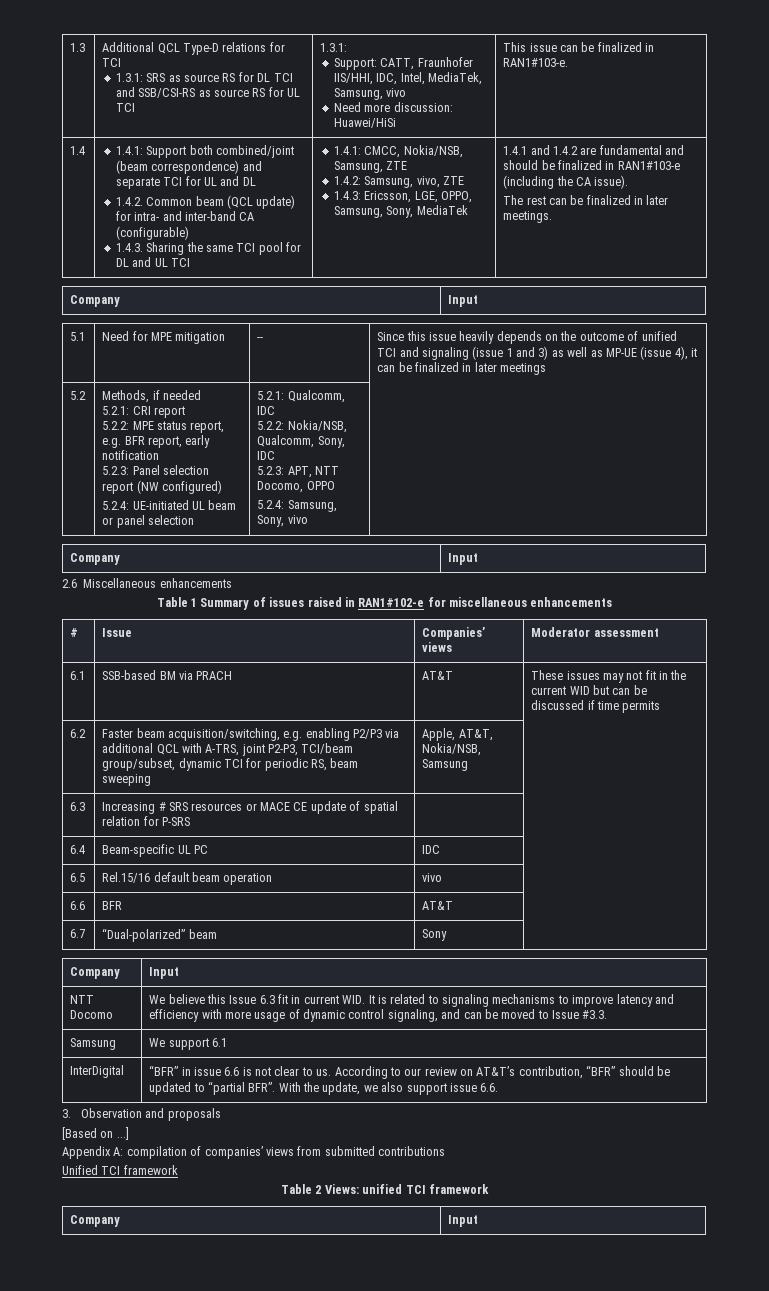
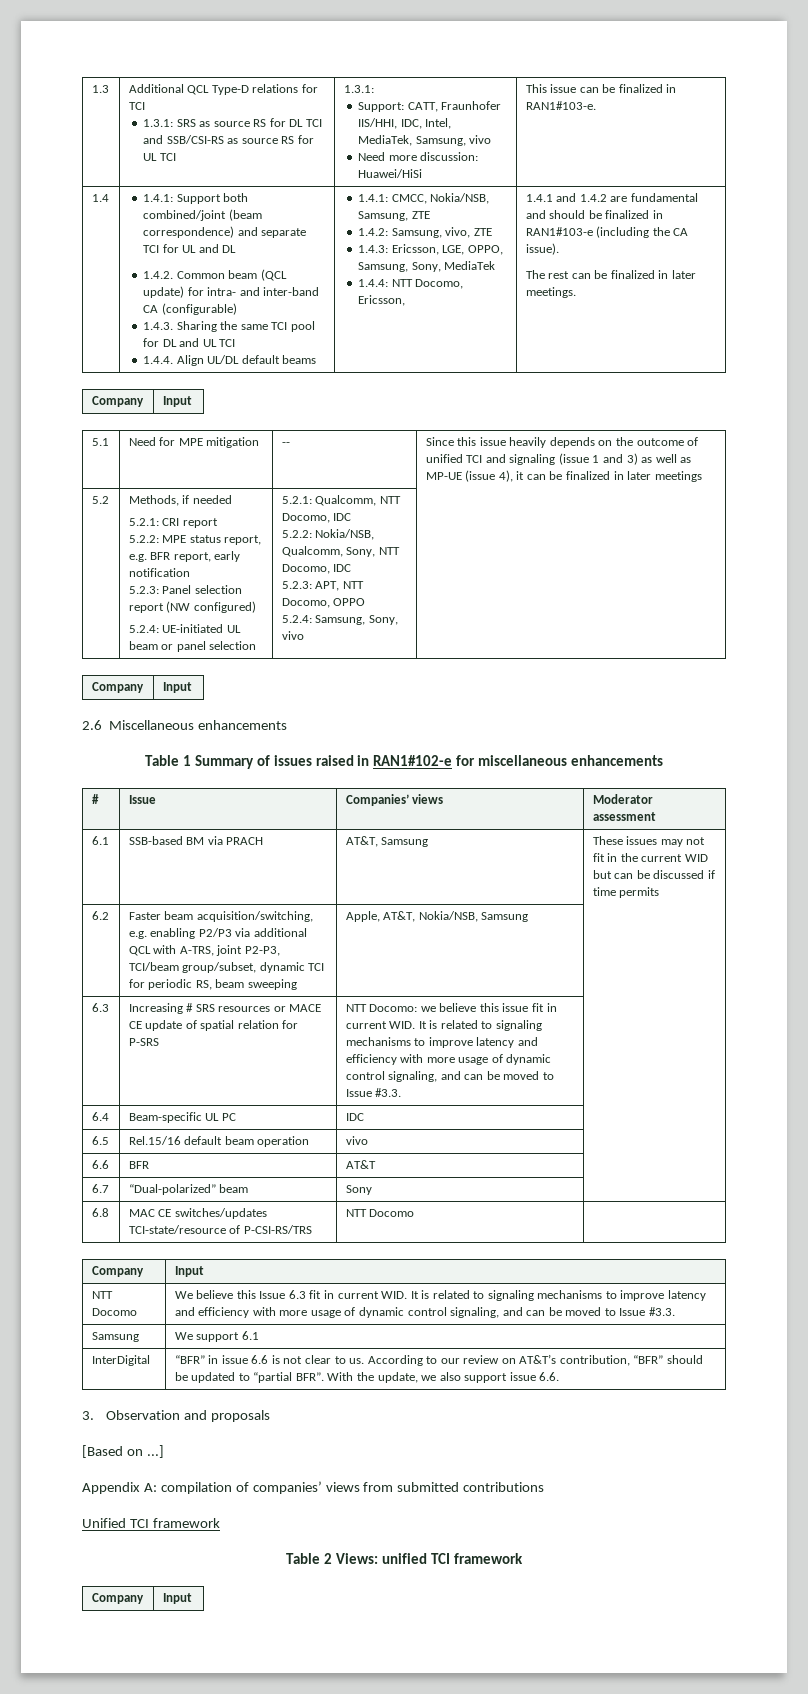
(191, 262) none -> [143,355,317,366] // 1.4.4. Align UL/DL default beams
(468, 210) none -> [358,279,464,289] [358,295,406,306] // 1.4.4: NTT Docomo, Ericsson,
(345, 396) none -> [379,496,401,504] [281,513,330,523] NTT Docomo,
(345, 442) none -> [378,547,400,555] [281,564,330,574] NTT Docomo,
[422,671,454,680] AT&T -> [345,836,429,847] AT&T, Samsung
(190, 821) none -> [345,1003,557,1012] [345,1020,543,1031] [345,1037,538,1048] [345,1054,552,1065] [345,1071,555,1082] [345,1088,402,1097] NTT Docomo: we believe this issue fit in current WID. It is related to signaling mechanisms to improve latency and efficiency with more usage of dynamic control signaling, and can be moved to Issue #3.3.
(448, 935) none -> [91,1208,109,1217] [128,1208,267,1219] [128,1225,312,1234] [345,1209,415,1217] // 6.8 | MAC CE switches/updates TCI-state/resource of P-CSI-RS/TRS | NTT Docomo |

